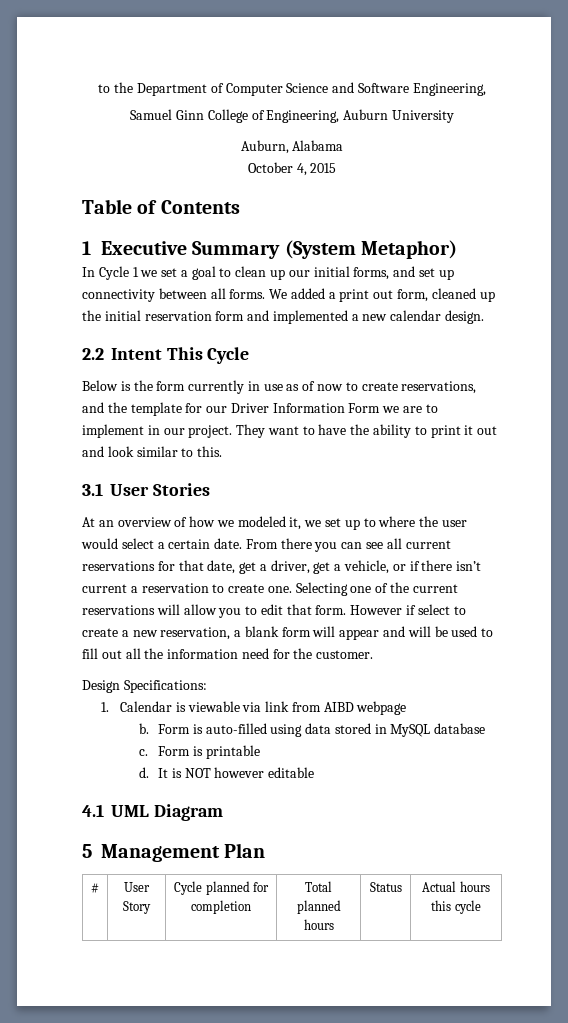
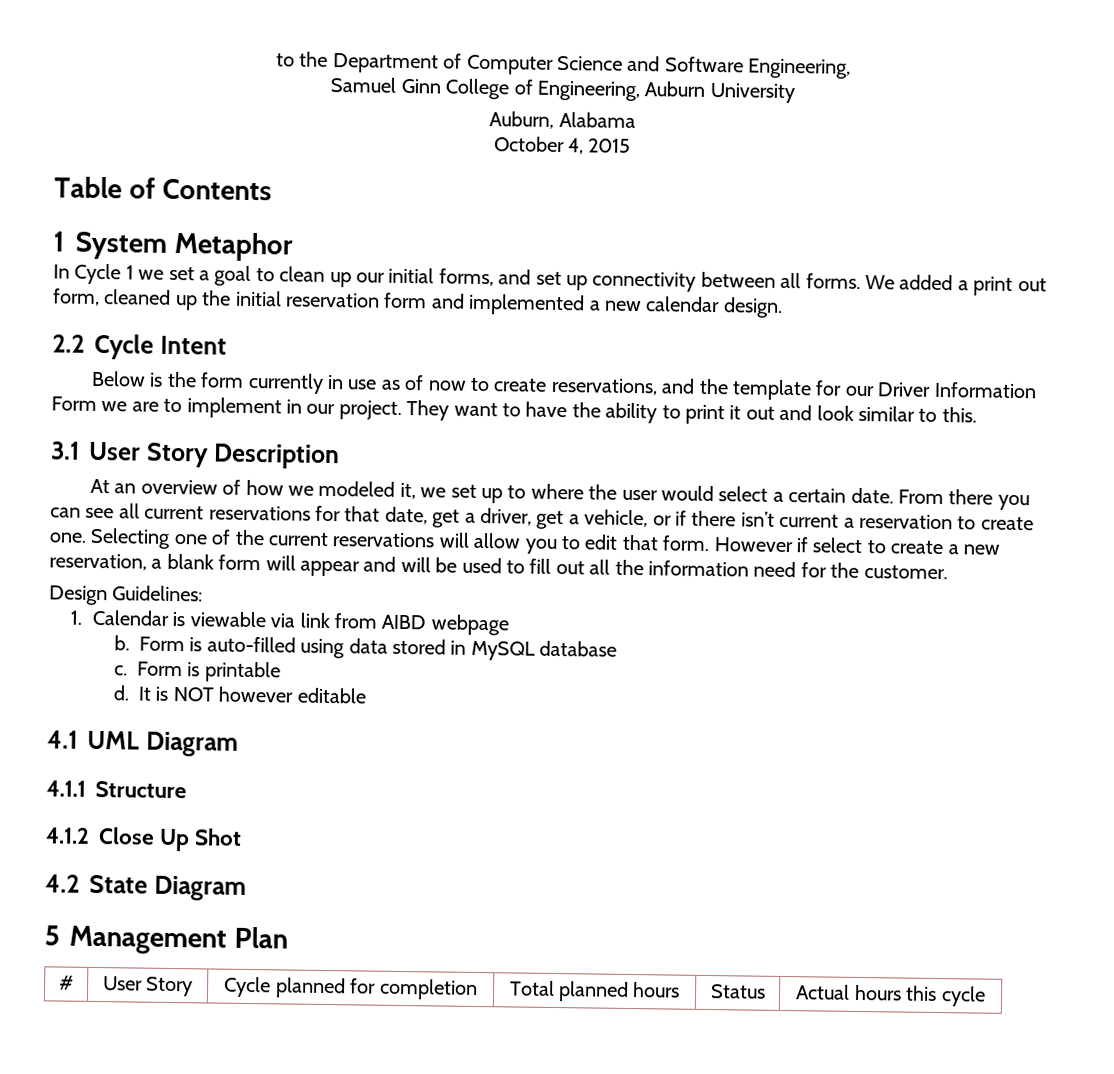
[101,240,457,259] Executive Summary (System Metaphor) -> [75,231,293,262] System Metaphor
(104, 354) none -> [94,333,154,360] Cycle
[166,347,250,364] This Cycle -> (227, 345) none
[152,483,210,496] Stories -> [145,442,340,470] Story Description
[123,680,207,693] Specifications: -> [112,585,204,602] Guidelines:
(223, 812) none -> [46,780,187,799] [45,827,243,852] [45,874,247,901] // 4.1.1 Structure // 4.1.2 Close Up Shot // 4.2 State Diagram

